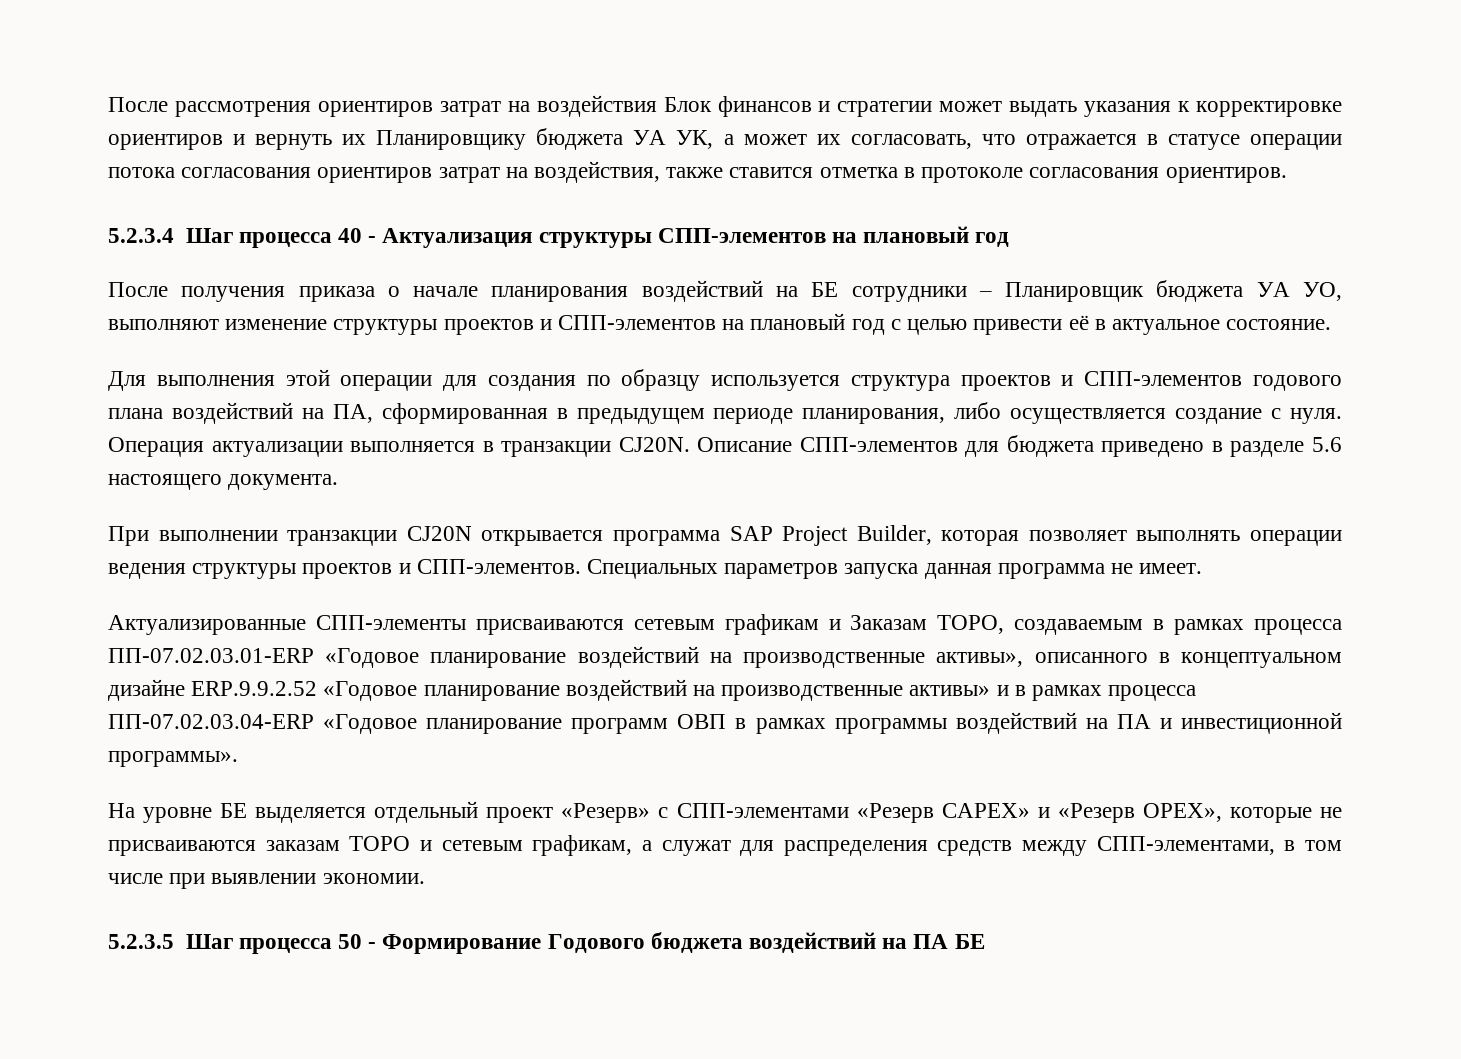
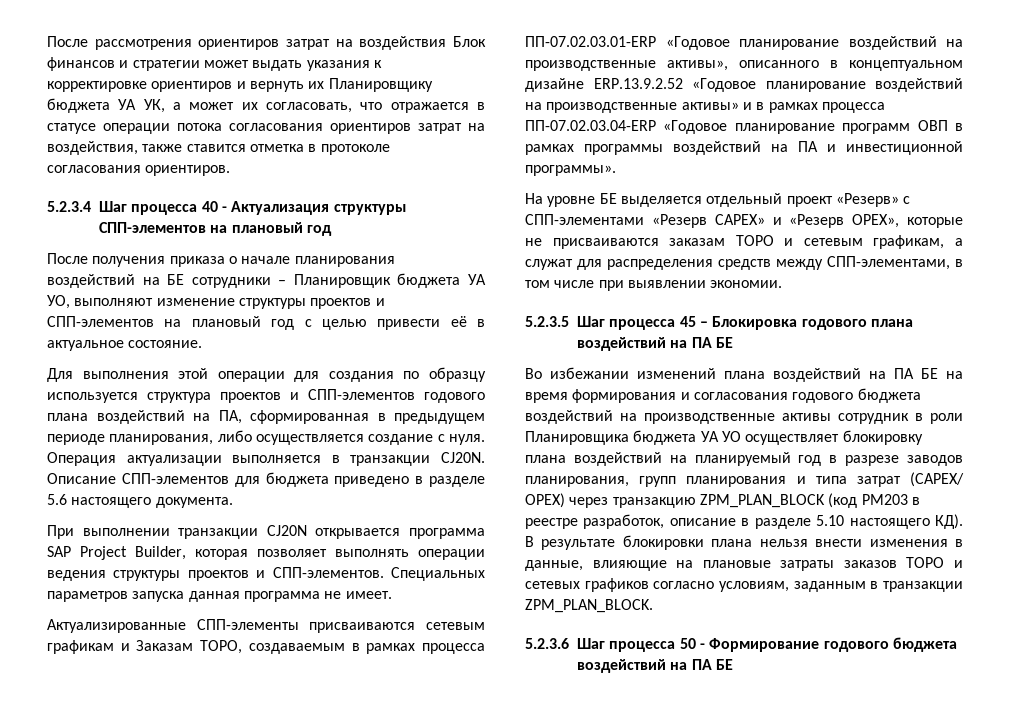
[191,681,318,696] ERP.9.9.2.52 -> [593,78,683,89] ERP.13.9.2.52
(332, 946) none -> [679,316,913,330] [577,337,733,351] [525,367,963,382] [525,388,921,403] [525,410,963,424] [525,430,923,445] [525,452,963,466] [525,472,964,487] [525,493,920,508] [525,514,963,529] [525,535,963,550] [525,557,963,571] [525,578,963,592] [525,599,653,613] [525,638,676,652] 45 – Блокировка годового плана воздействий на ПА БЕ // Во избежании изменений плана воздействий на ПА БЕ на время формирования и согласования годового бюджета воздействий на производственные активы сотрудник в роли Планировщика бюджета УА УО осуществляет блокировку плана воздействий на планируемый год в разрезе заводов планирования, групп планирования и типа затрат (CAPEX/ OPEX) через транзакцию ZPM_PLAN_BLOCK (код PM203 в реестре разработок, описание в разделе 5.10 настоящего КД). В результате блокировки плана нельзя внести изменения в данные, влияющие на плановые затраты заказов ТОРО и сетевых графиков согласно условиям, заданным в транзакции ZPM_PLAN_BLOCK. // 5.2.3.6 Шаг процесса
[547,934,645,953] Годового -> [823,641,889,652] годового

